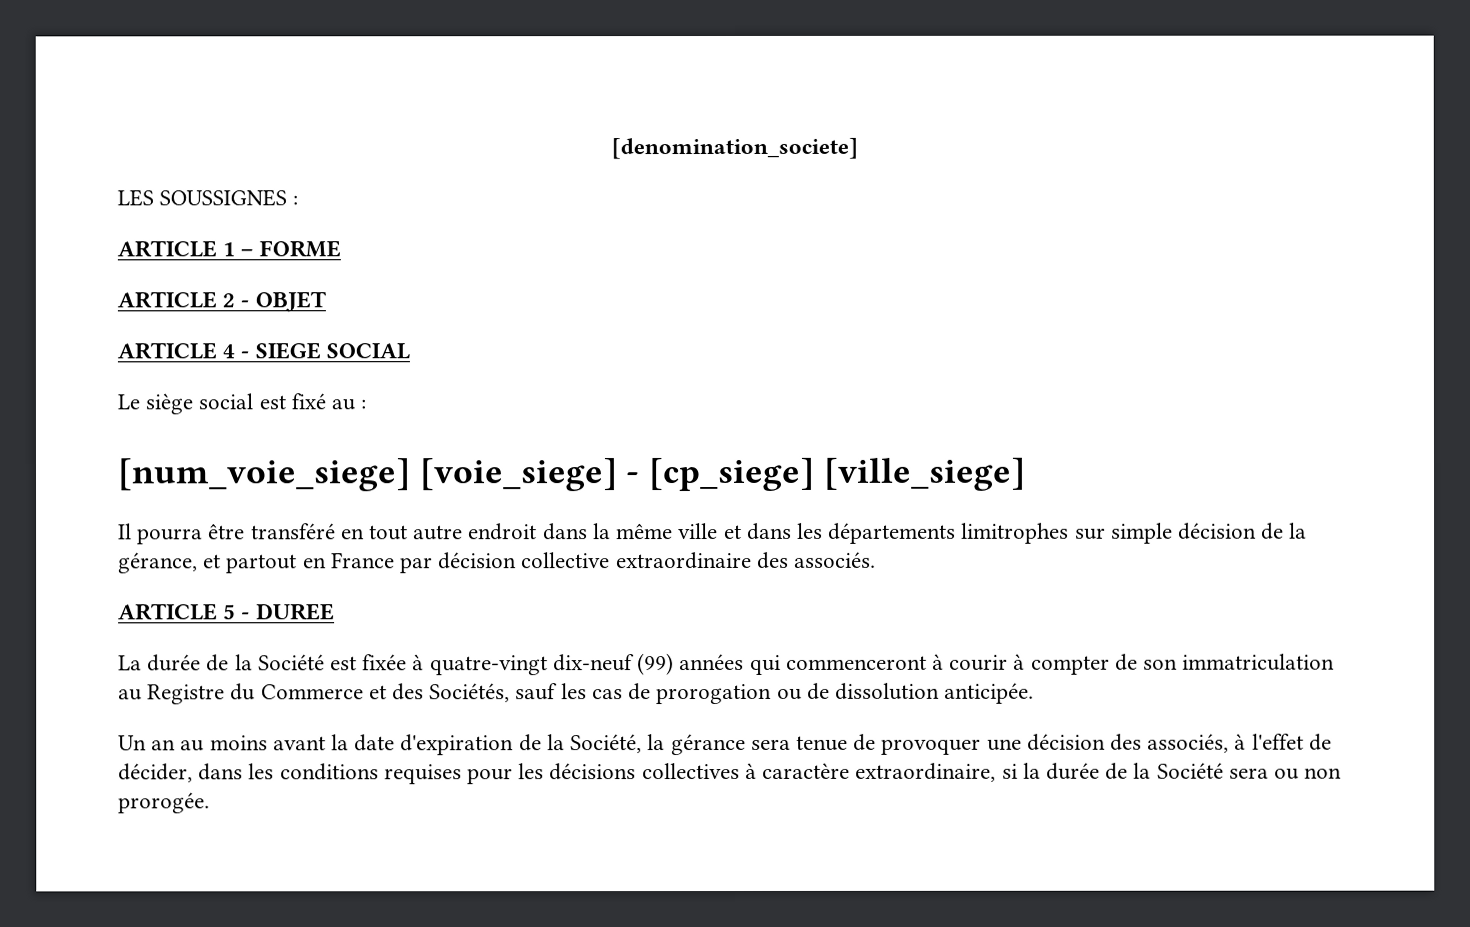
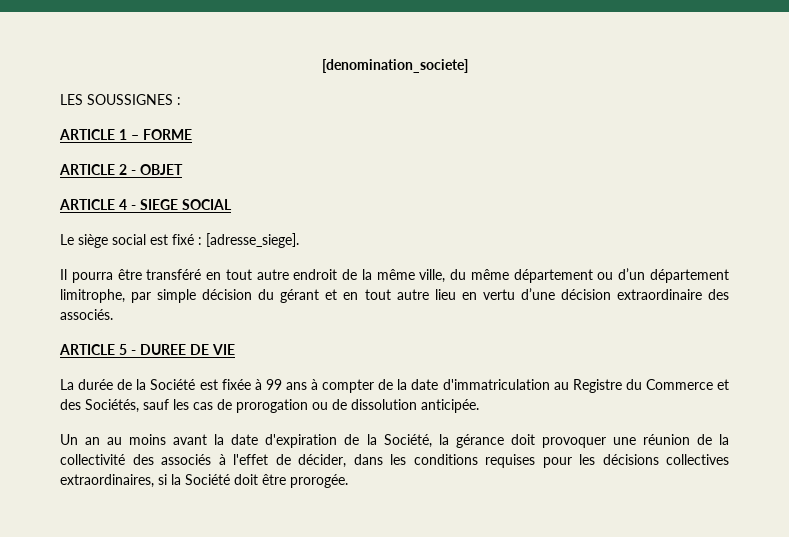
[331,399,367,411] [117,456,1026,492] au : // [num_voie_siege] [voie_siege] - [cp_siege] [ville_siege] -> [198,233,299,248] : [adresse_siege].
[542,523,588,541] dans -> [342,269,358,280] de
[678,522,1308,544] [118,552,611,574] ville et dans les départements limitrophes sur simple décision de la gérance, et partout en France par décision collective -> [419,268,729,283] [60,288,611,303] ville, du même département ou d’un département limitrophe, par simple décision du gérant et en tout autre lieu en vertu d’une décision
(335, 612) none -> [190,344,235,355] DE VIE
[429,653,1336,676] quatre-vingt dix-neuf (99) années qui commenceront à courir à compter de son immatriculation -> [265,379,550,393] 99 ans à compter de la date d'immatriculation
[750,733,1230,755] sera tenue de provoquer une décision des associés, -> [510,434,729,448] [60,454,211,465] doit provoquer une réunion de la collectivité des associés
[744,762,1343,782] à caractère extraordinaire, si la durée de la Société sera ou non -> [60,474,286,488] extraordinaires, si la Société doit être

